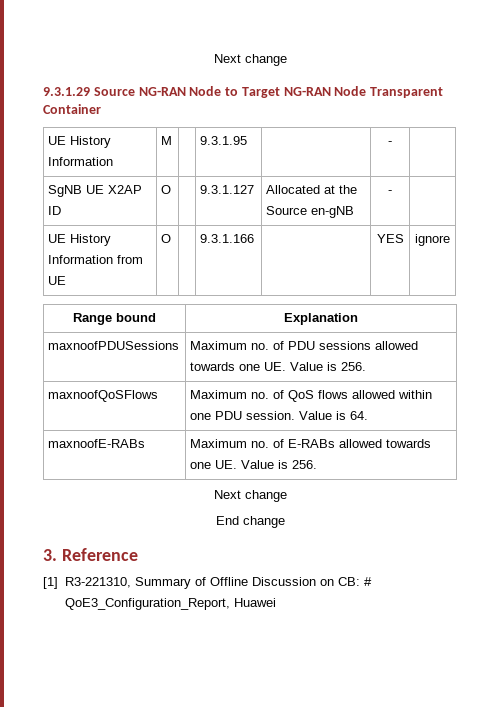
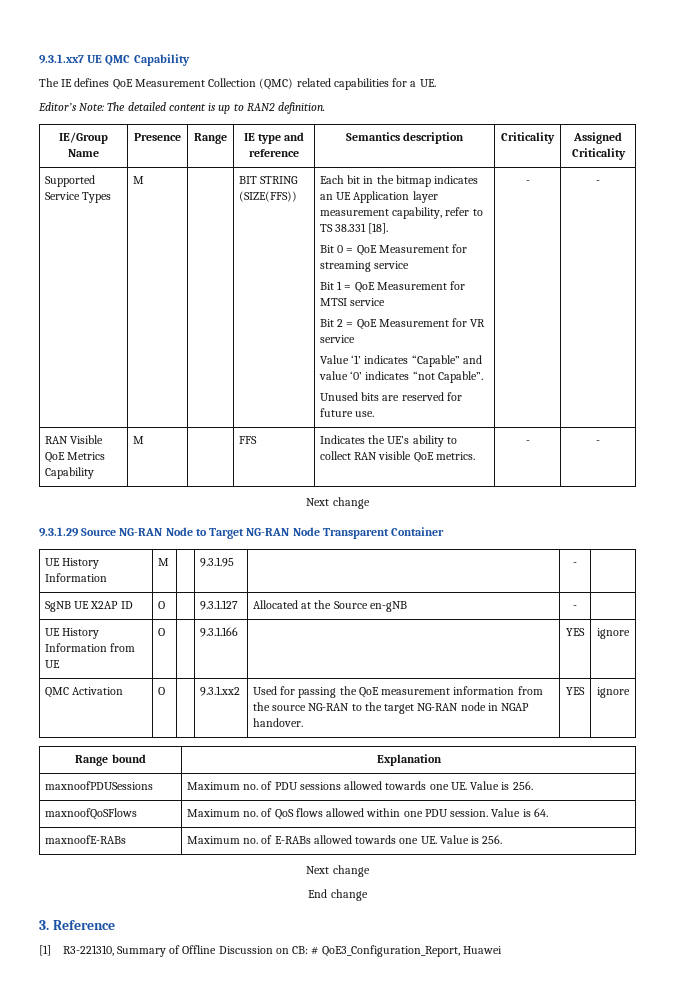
(213, 58) none -> [39,54,190,66] [39,78,436,90] [38,102,326,114] [59,132,108,144] [68,149,99,157] [134,133,181,141] [194,133,227,144] [243,132,305,144] [249,149,299,157] [345,132,465,144] [501,132,555,144] [573,132,622,144] [571,148,626,160] [44,175,95,187] [44,192,112,203] [132,176,144,184] [238,176,299,184] [238,191,297,202] [319,175,479,187] [319,191,438,203] [319,207,483,219] [319,223,389,234] [319,244,468,256] [319,261,410,272] [319,281,466,293] [319,298,386,306] [319,318,486,330] [319,335,355,343] [319,355,482,367] [318,371,483,383] [319,392,462,401] [319,408,375,417] [525,180,530,184] [596,180,600,184] [44,435,104,444] [44,452,106,463] [44,467,94,479] [132,436,144,444] [238,436,257,444] [319,435,457,447] [319,451,475,463] [525,440,530,444] [596,440,600,444] 9.3.1.xx7 UE QMC Capability // The IE defines QoE Measurement Collection (QMC) related capabilities for a UE. // Editor’s Note: The detailed content is up to RAN2 definition. // IE/Group Name | Presence | Range | IE type and reference | Semantics description | Criticality | Assigned Criticality // Supported Service Types | M | | BIT STRING (SIZE(FFS)) | Each bit in the bitmap indicates an UE Application layer measurement capability, refer to TS 38.331 [18]. // Bit 0 = QoE Measurement for streaming service // Bit 1 = QoE Measurement for MTSI service // Bit 2 = QoE Measurement for VR service // Value ‘1’ indicates “Capable” and value ‘0’ indicates “not Capable”. // Unused bits are reserved for future use. | - | - // RAN Visible QoE Metrics Capability | M | | FFS | Indicates the UE’s ability to collect RAN visible QoE metrics. | - | - //
(450, 240) none -> [44,687,124,698] [157,687,165,695] [199,686,240,696] [252,686,543,698] [252,702,530,714] [252,718,303,727] [566,687,585,695] [597,687,630,698] // QMC Activation | O | | 9.3.1.xx2 | Used for passing the QoE measurement information from the source NG-RAN to the target NG-RAN node in NGAP handover. | YES | ignore

